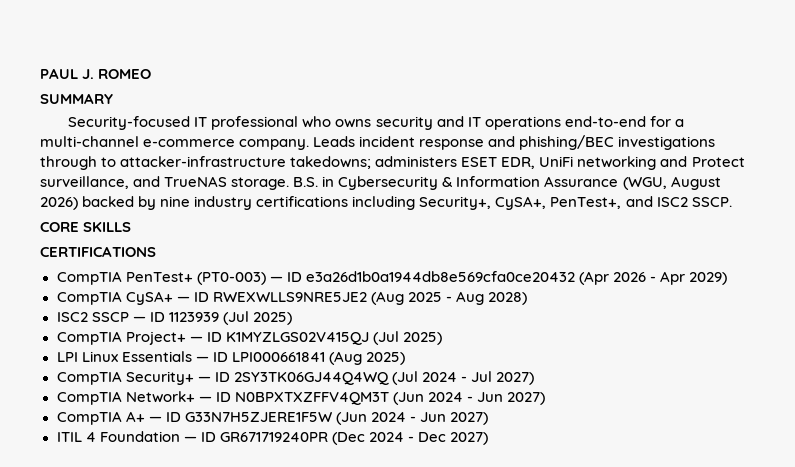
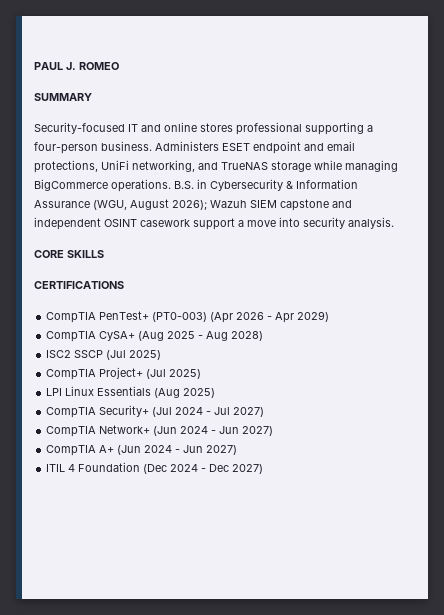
[211,116,684,130] [40,135,716,150] [40,156,745,170] [40,176,290,190] professional who owns security and IT operations end-to-end for a multi-channel e-commerce company. Leads incident response and phishing/BEC investigations through to attacker-infrastructure takedowns; administers ESET EDR, UniFi networking and Protect surveillance, and TrueNAS storage. -> [141,122,373,135] [34,141,355,154] [34,160,398,173] [34,179,171,192] and online stores professional supporting a four-person business. Administers ESET endpoint and email protections, UniFi networking, and TrueNAS storage while managing BigCommerce operations.
[40,196,732,210] 2026) backed by nine industry certifications including Security+, CySA+, PenTest+, and ISC2 SSCP. -> [172,199,352,211] [34,217,394,230] 2026); Wazuh SIEM capstone and independent OSINT casework support a move into security analysis.
[269,271,575,282] — ID e3a26d1b0a1944db8e569cfa0ce20432 -> (208, 317) none
[176,292,367,302] — ID RWEXWLLS9NRE5JE2 -> (136, 336) none
[132,312,219,322] — ID 1123939 -> (104, 354) none
[189,332,369,345] — ID K1MYZLGS02V415QJ -> (144, 373) none
[195,352,325,362] — ID LPI000661841 -> (152, 391) none
[197,372,389,385] — ID 2SY3TK06GJ44Q4WQ -> (150, 411) none
[198,392,389,405] — ID N0BPXTXZFFV4QM3T -> (151, 429) none
[148,412,332,422] — ID G33N7H5ZJERE1F5W -> (115, 449) none
[183,432,328,442] — ID GR671719240PR -> (141, 467) none

